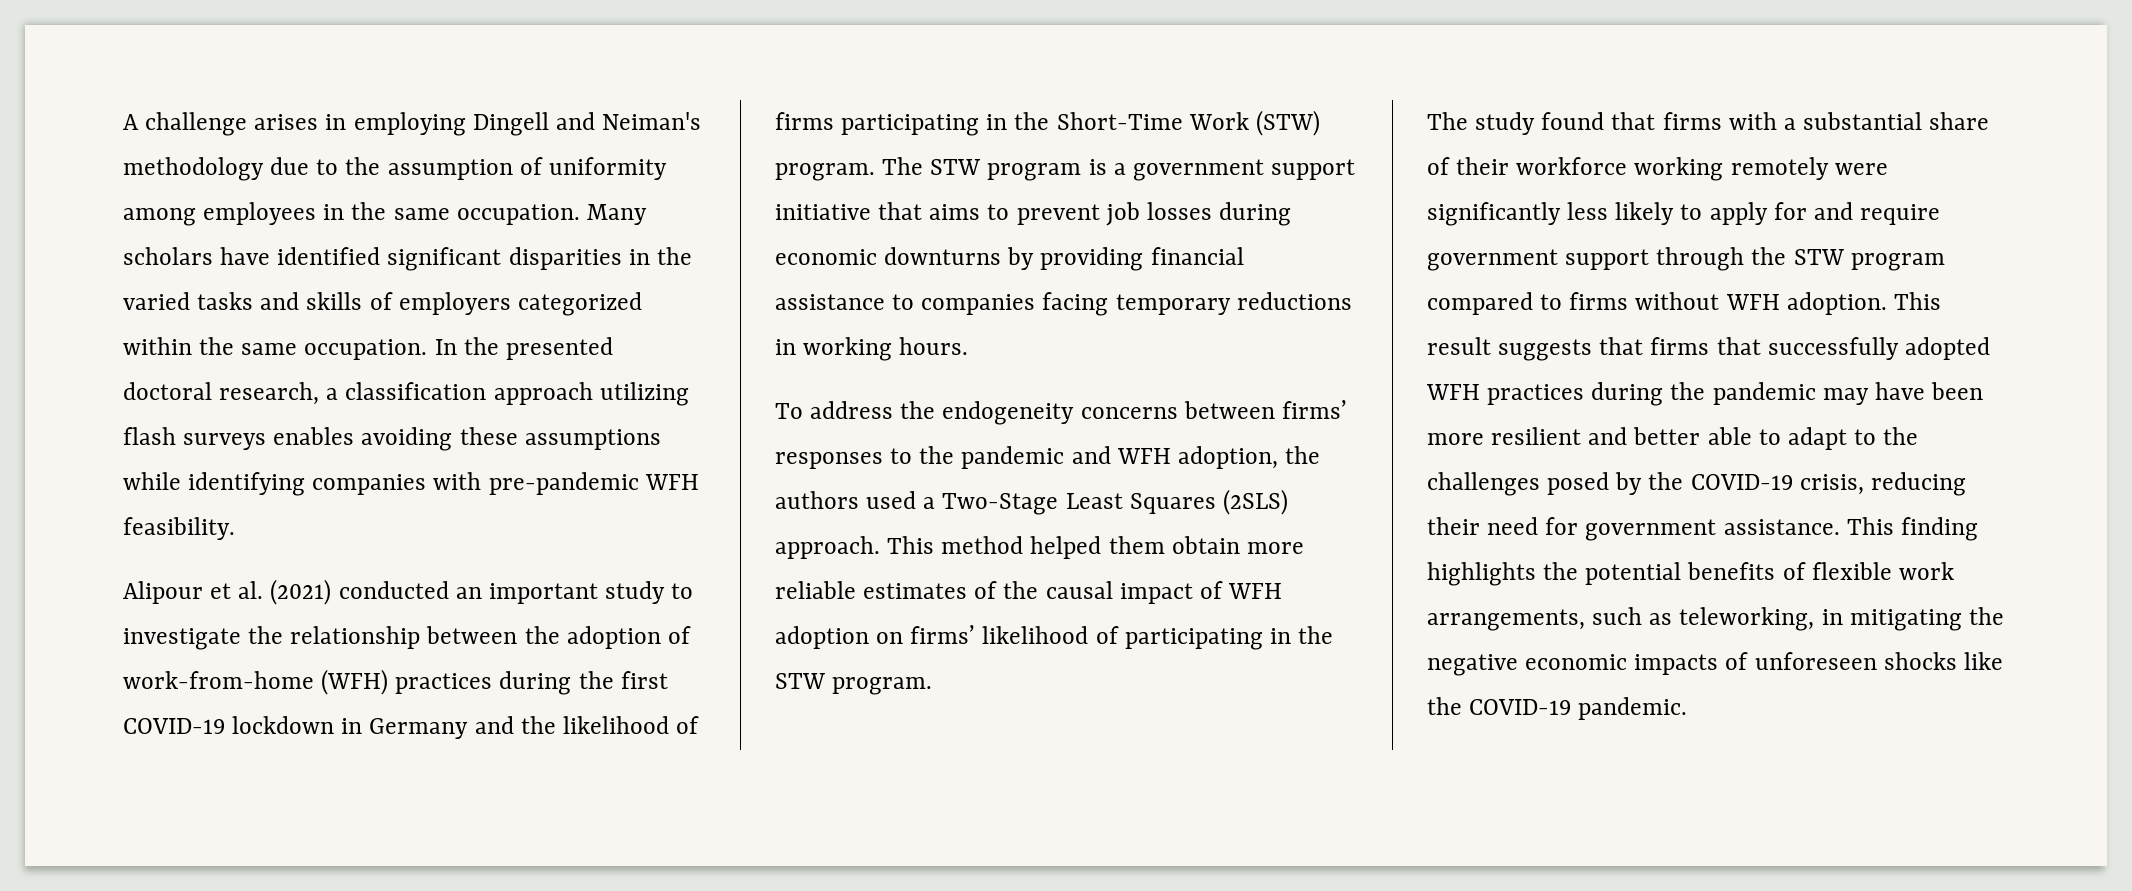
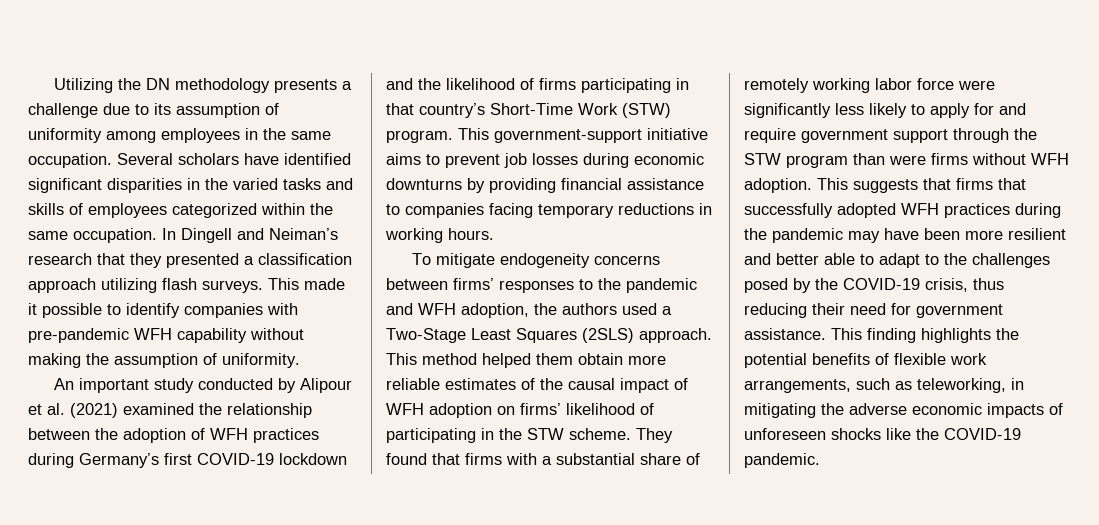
[123,112,702,136] [123,157,264,181] A challenge arises in employing Dingell and Neiman's methodology -> [54,78,353,93] [28,103,98,118] Utilizing the DN methodology presents a challenge
[345,157,381,175] the -> [154,103,171,115] its
[586,204,647,225] Many -> [117,153,173,165] Several
[398,292,511,315] employers -> [88,203,167,218] employees
[463,337,613,360] [123,382,320,405] the presented doctoral research, -> [181,228,338,243] [28,253,239,268] Dingell and Neiman’s research that they presented
[183,427,661,451] [123,472,699,496] [123,517,235,540] [123,579,694,605] [123,628,241,650] surveys enables avoiding these assumptions while identifying companies with pre-pandemic WFH feasibility. // Alipour et al. (2021) conducted an important study to investigate -> [202,278,345,293] [28,303,298,318] [28,328,304,343] [28,353,300,368] [54,378,353,393] [28,403,194,418] surveys. This made it possible to identify companies with pre-pandemic WFH capability without making the assumption of uniformity. // An important study conducted by Alipour et al. (2021) examined
[123,669,614,695] work-from-home (WFH) practices during the -> [210,428,319,443] [28,453,159,468] WFH practices during Germany’s
[341,718,469,739] in Germany -> (347, 459) none
[1014,112,1050,130] the -> [386,103,485,118] that country’s
[882,157,1356,181] [775,202,923,220] The STW program is a government support initiative that -> [458,128,708,143] This government-support initiative
[810,401,936,419] address the -> [436,253,496,268] mitigate
[832,677,933,695] [1427,112,1536,135] program. // The study -> [569,428,673,443] scheme. They
[1456,157,1829,181] their workforce working remotely -> [744,78,954,93] remotely working labor force
[1427,292,1563,315] compared to -> [853,153,926,165] than were
[1427,337,1491,355] result -> (848, 184) none
(1864, 484) none -> [973,278,1004,290] thus
[1427,654,1518,676] negative -> [849,403,907,415] adverse

